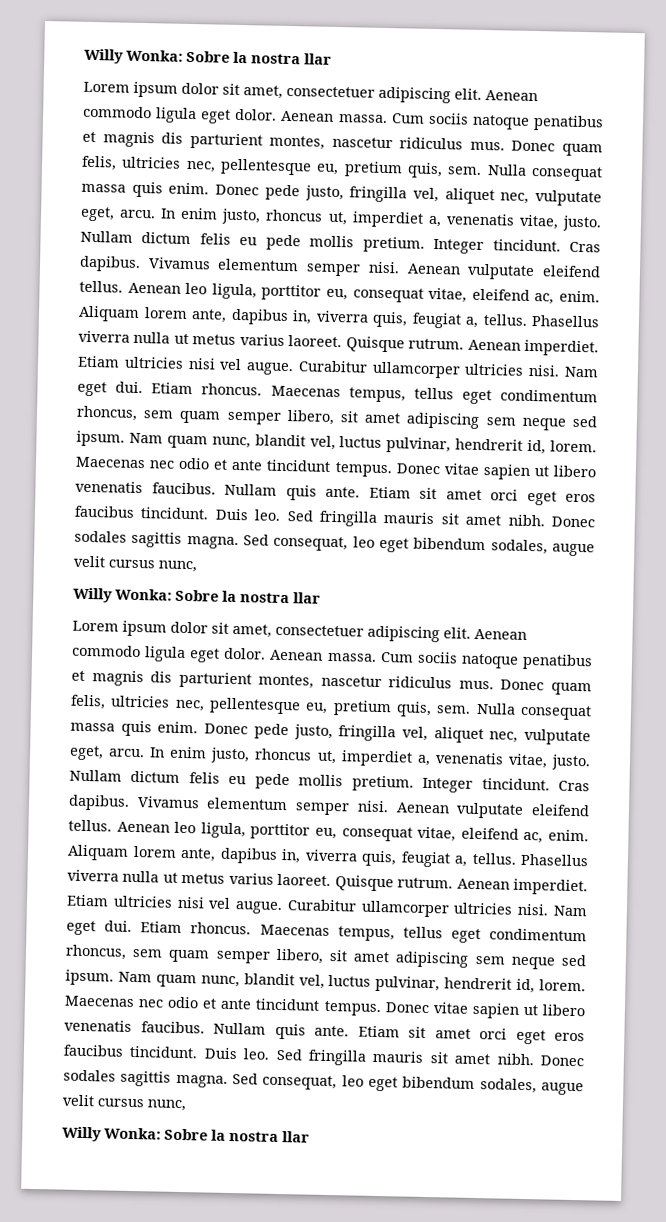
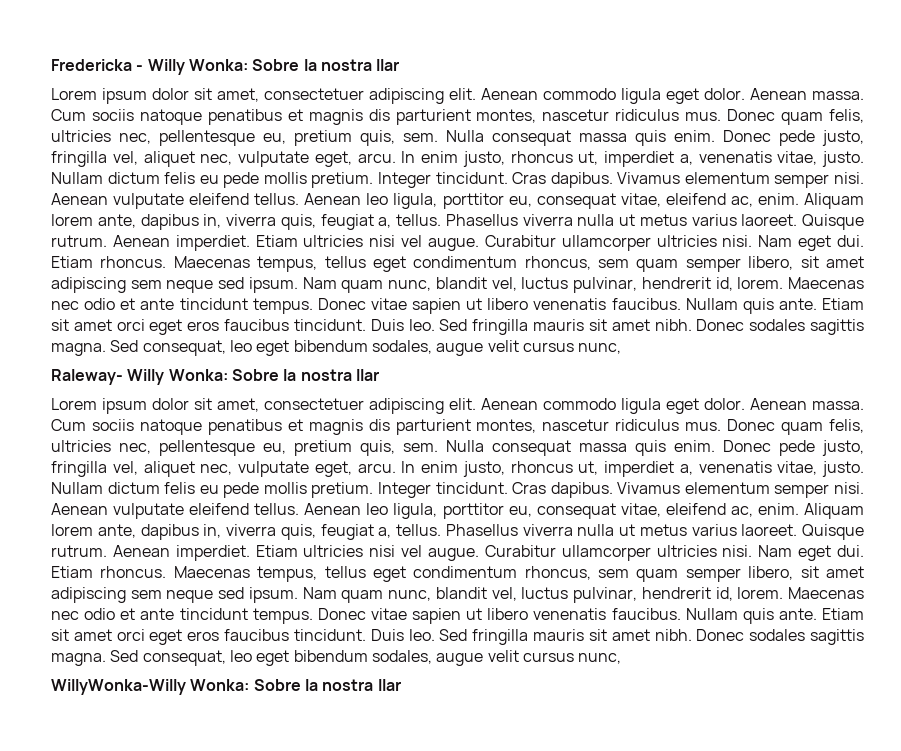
(84, 56) none -> [51,59,144,71] Fredericka -
(197, 566) none -> [51,369,123,385] Raleway-
[62,1126,102,1142] Willy -> [51,679,186,695] WillyWonka-Willy

